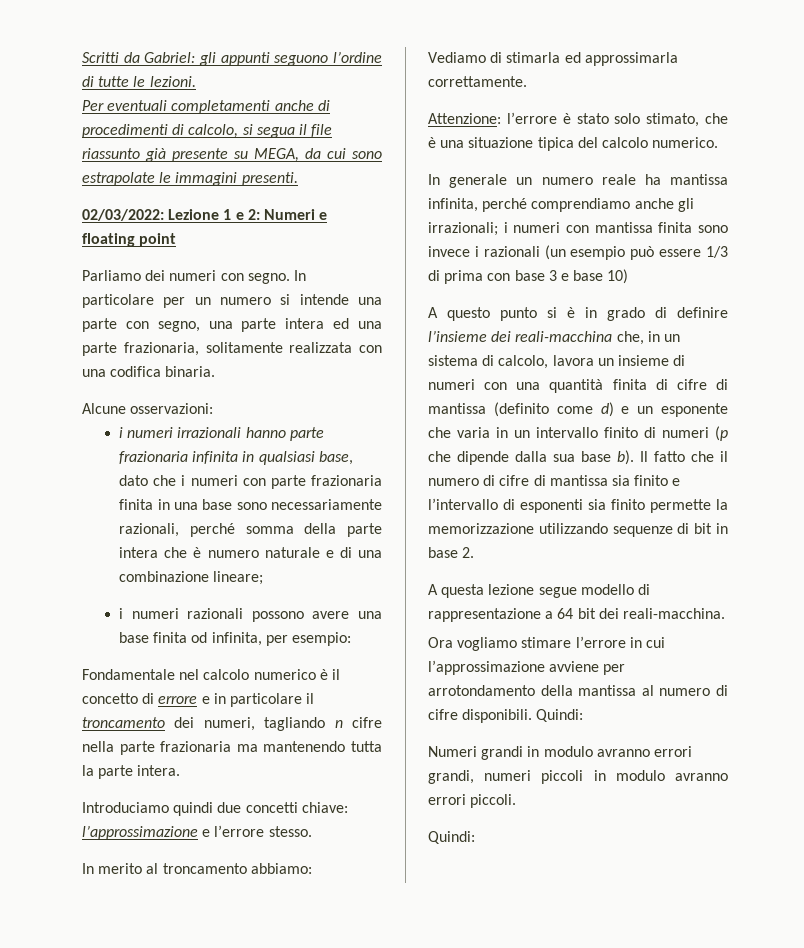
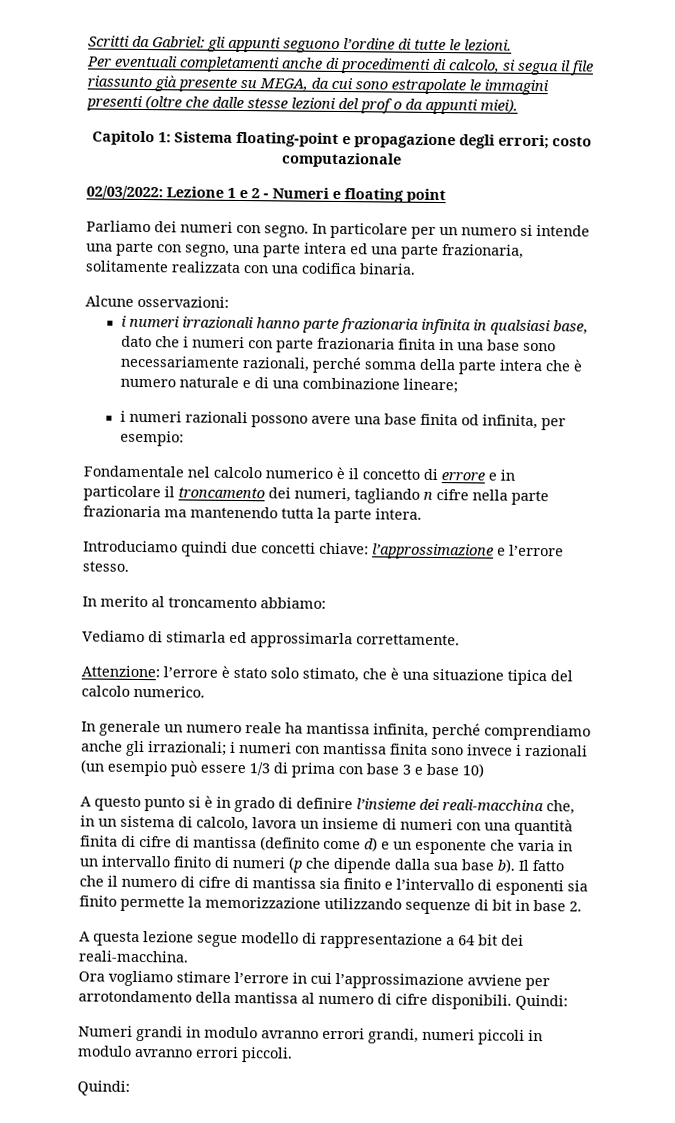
[241,172,298,186] presenti. -> [86,95,518,115] [92,130,592,150] [281,152,402,168] presenti (oltre che dalle stesse lezioni del prof o da appunti miei). // Capitolo 1: Sistema floating-point e propagazione degli errori; costo computazionale
[247,209,260,220] 2: -> [251,188,269,199] 2 -

